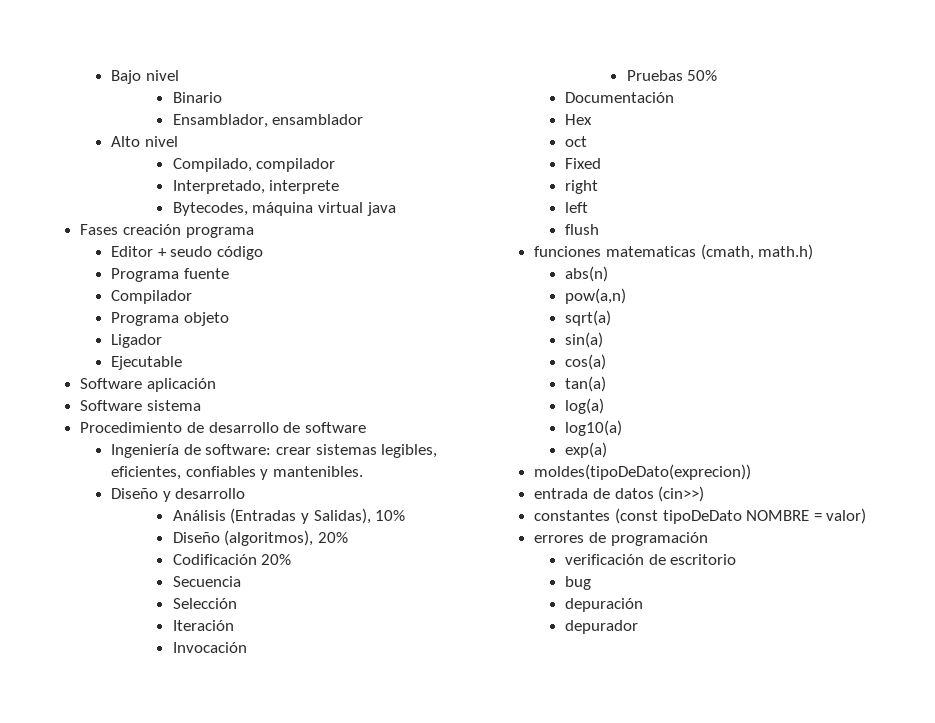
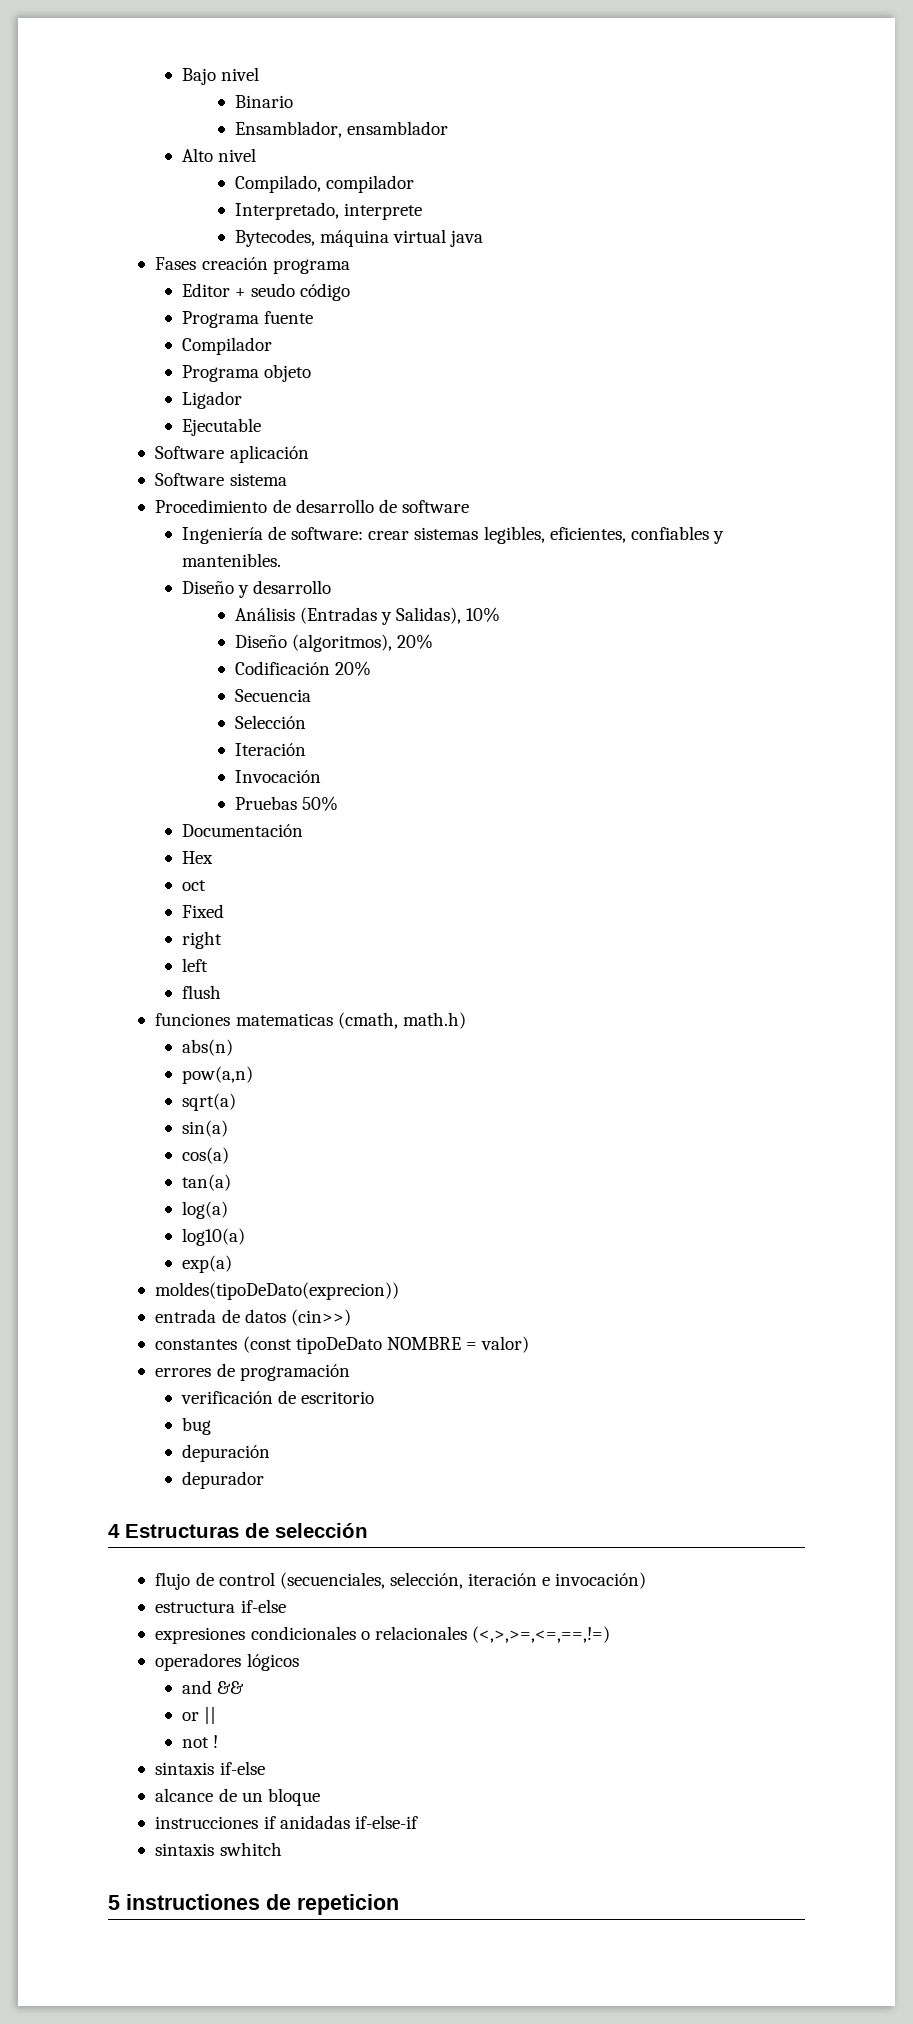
(639, 627) none -> [108,1523,368,1538] [155,1572,647,1590] [155,1599,286,1613] [155,1626,610,1644] [155,1653,299,1671] [181,1680,245,1694] [181,1707,217,1724] [181,1735,219,1748] [155,1761,265,1775] [155,1788,320,1806] [155,1815,418,1829] [155,1842,282,1856] [108,1894,399,1915] // 4 Estructuras de selección // flujo de control (secuenciales, selección, iteración e invocación) // estructura if-else // expresiones condicionales o relacionales (<,>,>=,<=,==,!=) // operadores lógicos // and && // or || // not ! // sintaxis if-else // alcance de un bloque // instrucciones if anidadas if-else-if // sintaxis swhitch // 5 instructiones de repeticion

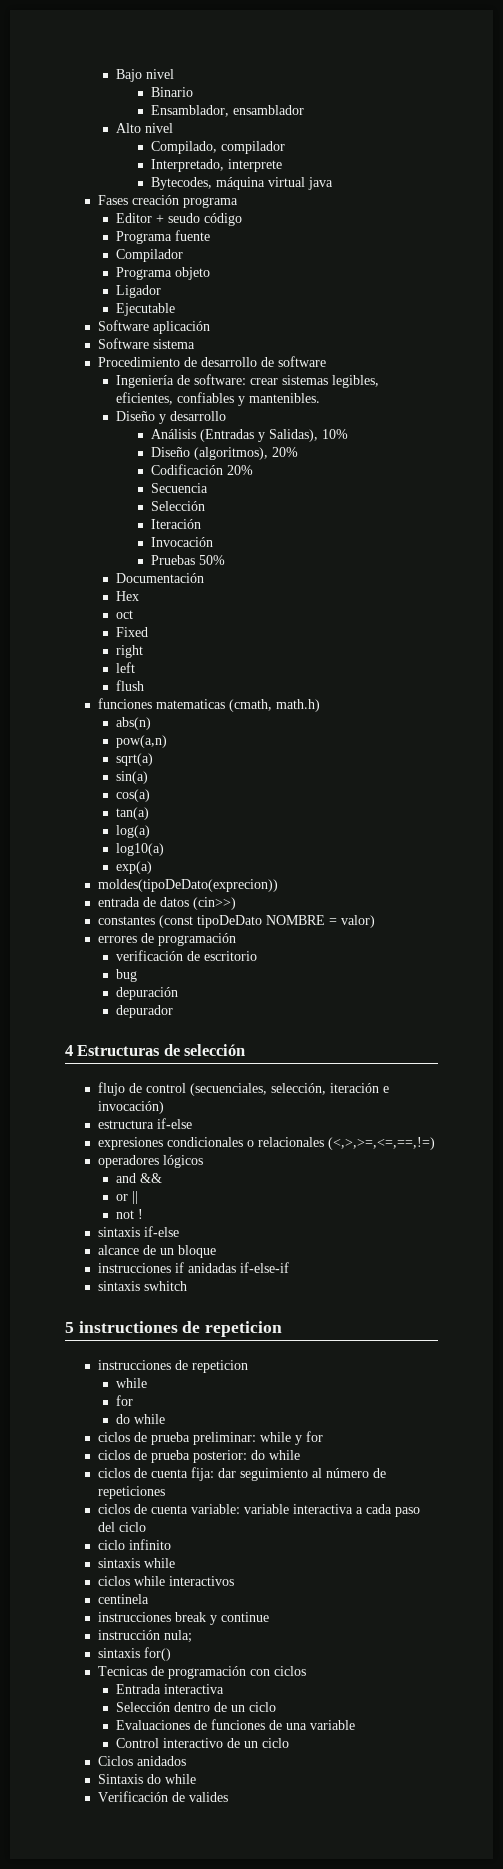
(399, 1904) none -> [98,1360,249,1373] [115,1378,147,1388] [115,1395,133,1406] [115,1414,165,1424] [98,1431,324,1445] [98,1450,301,1463] [98,1467,387,1481] [98,1486,166,1499] [98,1504,421,1517] [98,1522,147,1532] [98,1539,172,1550] [98,1558,176,1568] [98,1576,235,1586] [98,1594,150,1604] [98,1612,270,1625] [98,1630,193,1643] [98,1647,172,1661] [98,1666,307,1679] [115,1684,224,1694] [115,1702,276,1712] [115,1719,355,1730] [115,1738,289,1748] [98,1756,187,1766] [98,1774,197,1784] [98,1791,229,1802] // instrucciones de repeticion // while // for // do while // ciclos de prueba preliminar: while y for // ciclos de prueba posterior: do while // ciclos de cuenta fija: dar seguimiento al número de repeticiones // ciclos de cuenta variable: variable interactiva a cada paso del ciclo // ciclo infinito // sintaxis while // ciclos while interactivos // centinela // instrucciones break y continue // instrucción nula; // sintaxis for() // Tecnicas de programación con ciclos // Entrada interactiva // Selección dentro de un ciclo // Evaluaciones de funciones de una variable // Control interactivo de un ciclo // Ciclos anidados // Sintaxis do while // Verificación de valides

